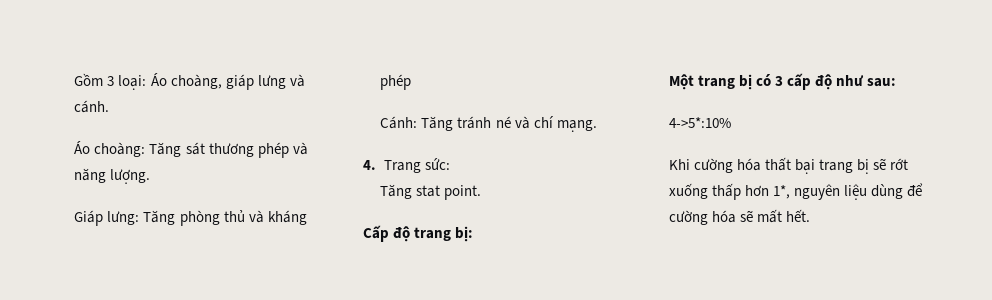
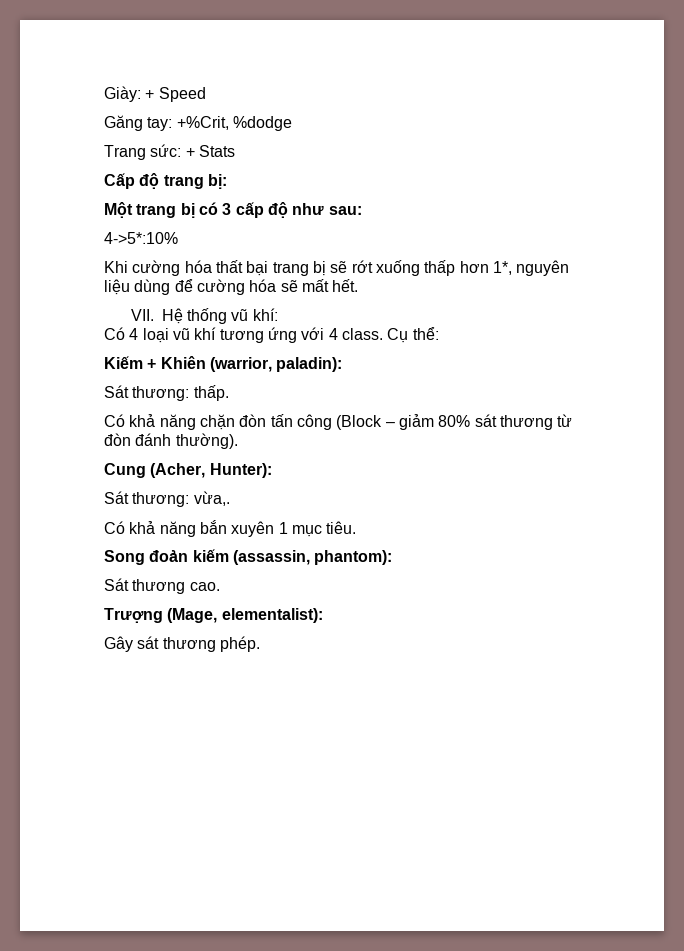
[74,73,305,90] [74,100,110,113] [74,141,308,158] [74,168,151,184] [74,210,307,226] [380,74,412,90] [380,116,597,132] [363,160,376,170] Gồm 3 loại: Áo choàng, giáp lưng và cánh. // Áo choàng: Tăng sát thương phép và năng lượng. // Giáp lưng: Tăng phòng thủ và kháng phép // Cánh: Tăng tránh né và chí mạng. // 4. -> [104,86,206,102] [104,115,292,131] Giày: + Speed // Găng tay: +%Crit, %dodge //
[380,184,482,200] // Tăng stat point. -> [185,145,235,157] + Stats
(811, 215) none -> [130,308,278,324] [104,327,439,343] [104,356,343,372] [104,385,229,401] [104,414,573,430] [104,433,238,449] [104,463,272,478] [104,491,230,507] [104,520,357,537] [104,549,393,565] [104,578,220,594] [104,608,323,623] [104,636,260,652] // VII. Hệ thống vũ khí: // Có 4 loại vũ khí tương ứng với 4 class. Cụ thể: // Kiếm + Khiên (warrior, paladin): // Sát thương: thấp. // Có khả năng chặn đòn tấn công (Block – giảm 80% sát thương từ đòn đánh thường). // Cung (Acher, Hunter): // Sát thương: vừa,. // Có khả năng bắn xuyên 1 mục tiêu. // Song đoản kiếm (assassin, phantom): // Sát thương cao. // Trượng (Mage, elementalist): // Gây sát thương phép.

